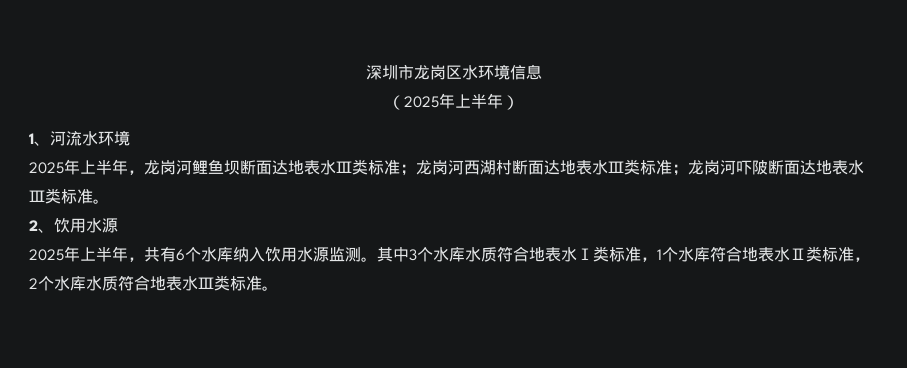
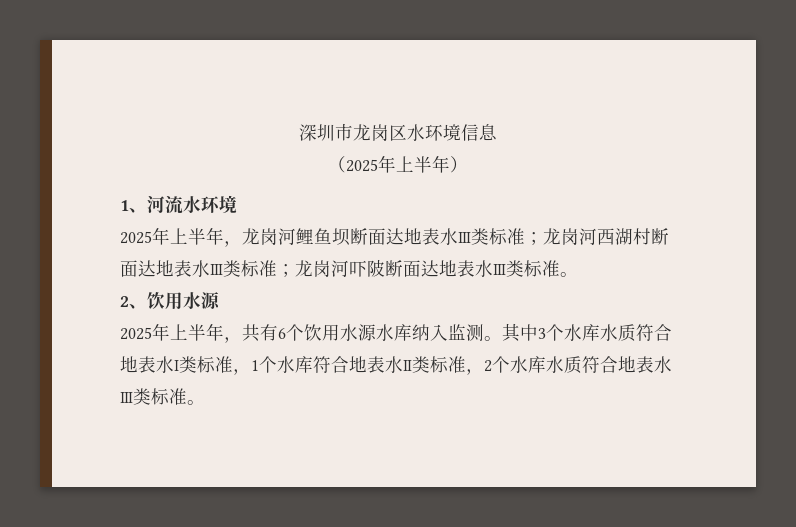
[201,246,329,262] 水库纳入饮用水源 -> [304,324,448,341] 饮用水源水库纳入

